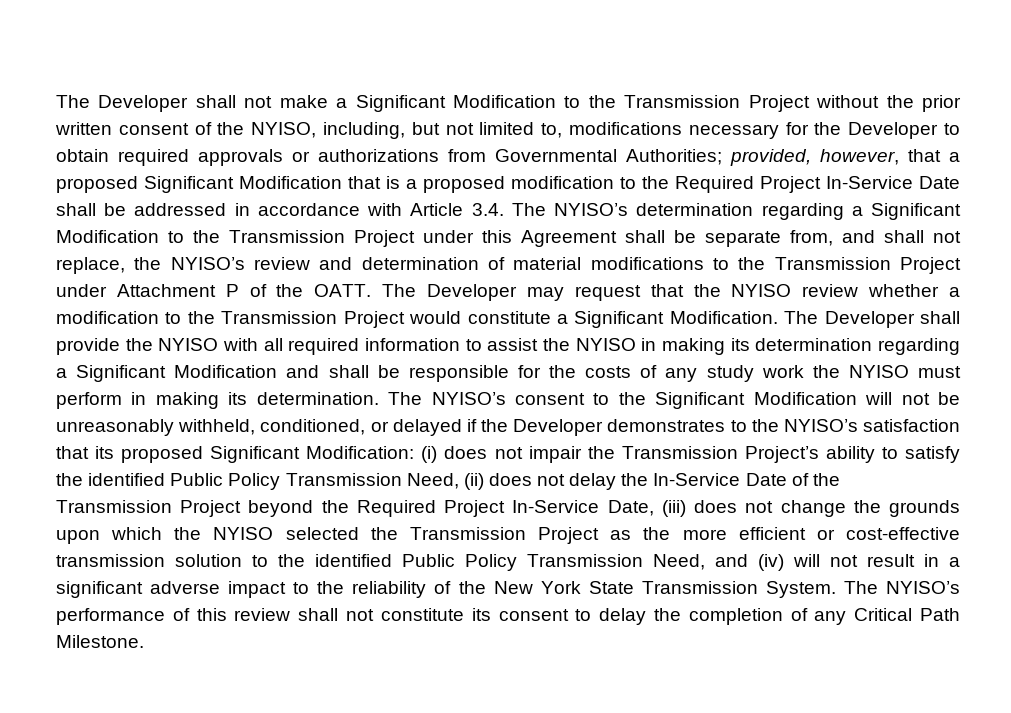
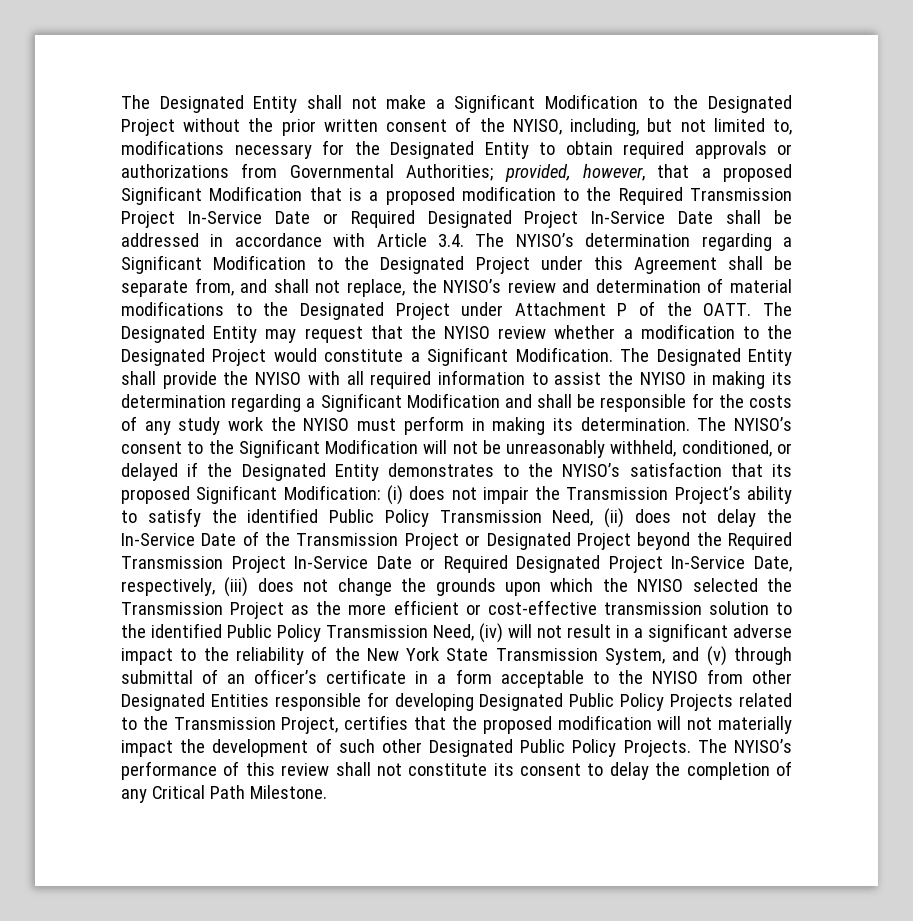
[56,95,189,112] The Developer -> [121,95,298,113] The Designated Entity
[624,95,741,108] Transmission -> [707,95,792,113] Designated
[848,122,939,139] Developer -> [390,141,529,159] Designated Entity
(754, 184) none -> [690,188,792,201] [121,210,512,228] Transmission Project In-Service Date or Required Designated
[229,230,345,243] Transmission -> [380,256,465,274] Designated
[774,257,891,270] Transmission -> [299,302,384,320] Designated
[427,284,518,301] Developer -> [121,325,258,343] Designated Entity
[221,311,338,324] Transmission -> [121,348,205,366] Designated
[824,311,915,328] Developer -> [656,348,792,366] Designated Entity
[513,419,604,436] Developer -> [241,463,379,481] Designated Entity
[248,500,436,517] beyond the Required -> [465,532,792,550] [121,555,601,573] or Designated Project beyond the Required Transmission Project In-Service Date or Required Designated
(654, 508) none -> [121,578,215,596] respectively,
[715,554,748,567] and -> (474, 632) none
[765,581,836,598] System. -> [605,646,792,666] [121,669,793,688] [121,692,792,711] [121,715,793,734] [121,738,691,757] System, and (v) through submittal of an officer’s certificate in a form acceptable to the NYISO from other Designated Entities responsible for developing Designated Public Policy Projects related to the Transmission Project, certifies that the proposed modification will not materially impact the development of such other Designated Public Policy Projects.

